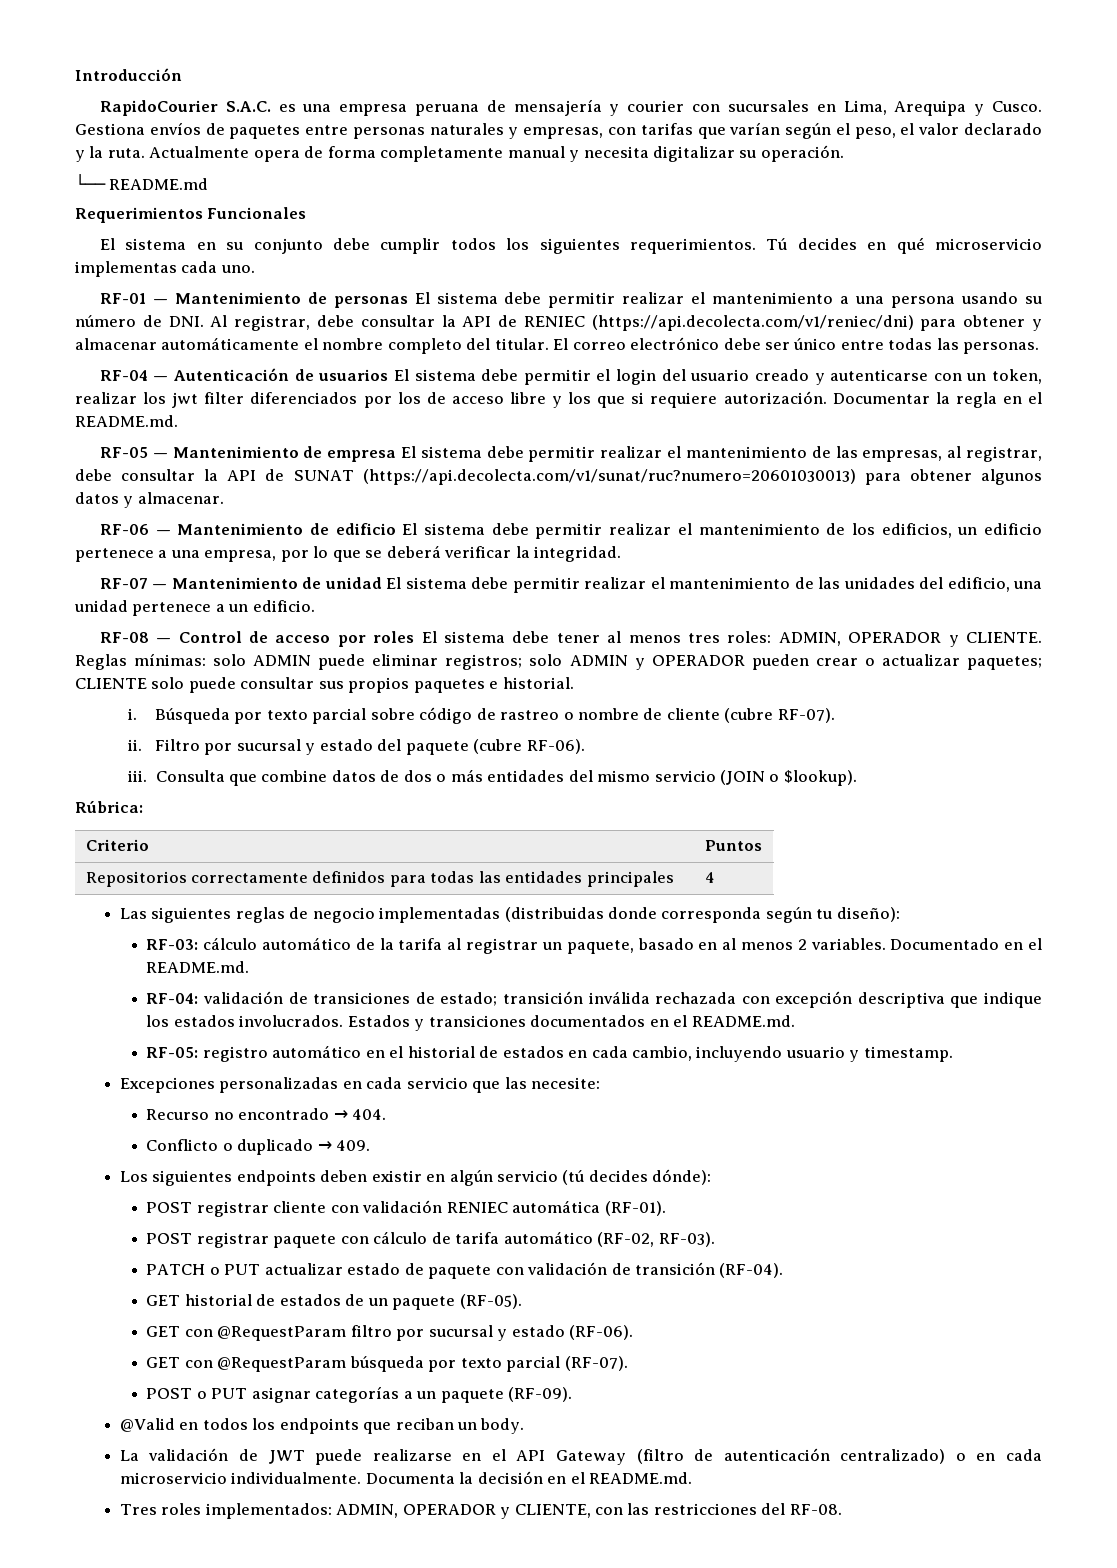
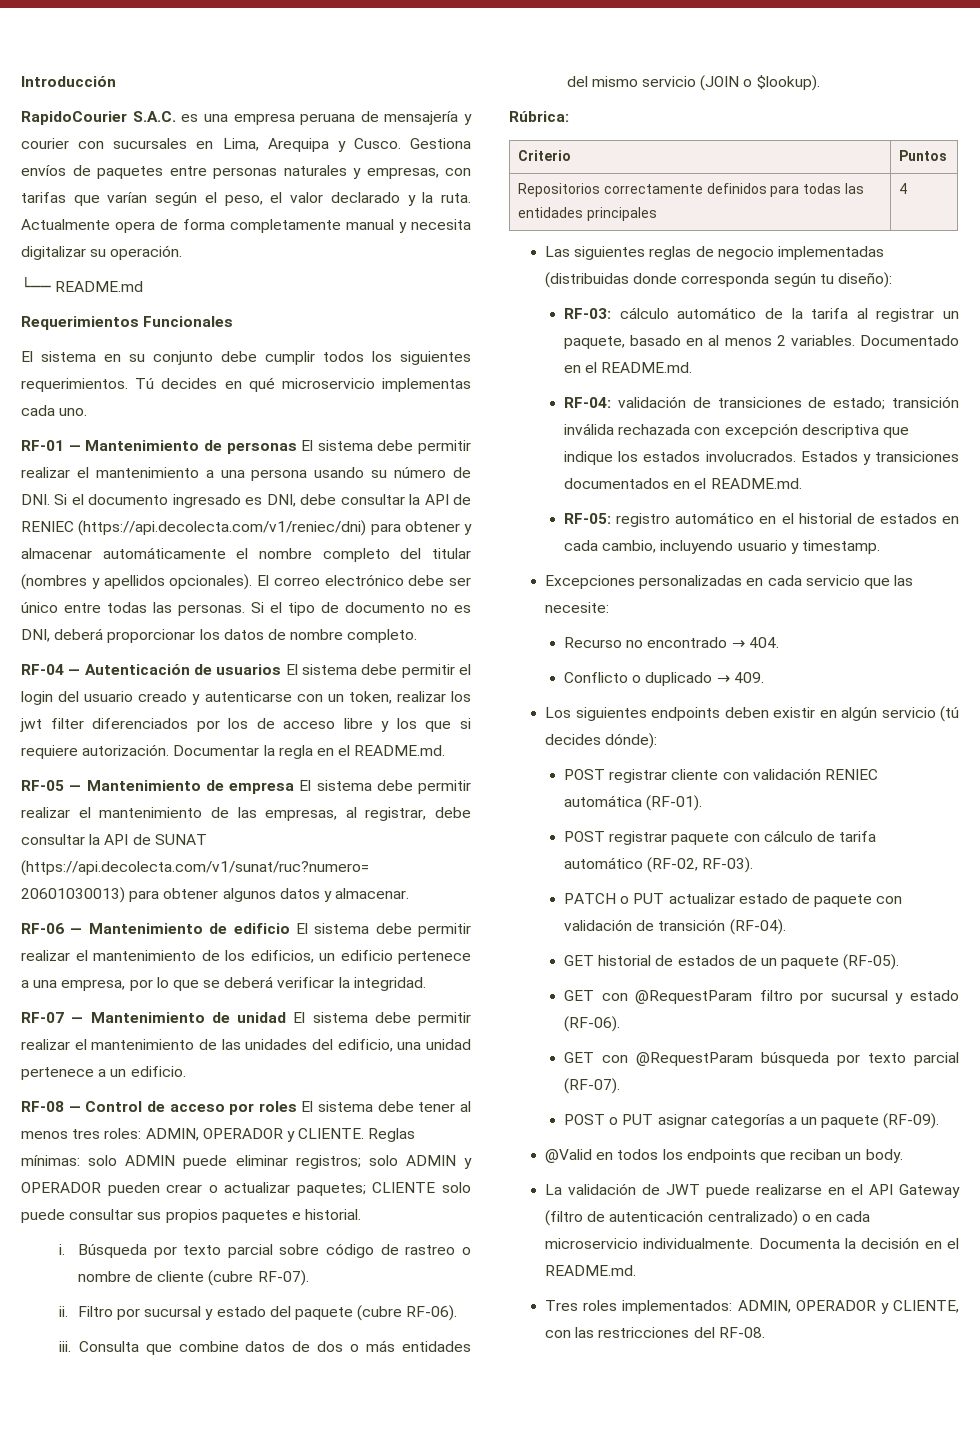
[210,315,311,331] Al registrar, -> [54,494,296,508] Si el documento ingresado es DNI,
[494,338,549,350] titular. -> [432,548,472,559] [21,574,253,590] titular (nombres y apellidos opcionales).
(1040, 348) none -> [251,602,471,616] [21,628,418,643] Si el tipo de documento no es DNI, deberá proporcionar los datos de nombre completo.

